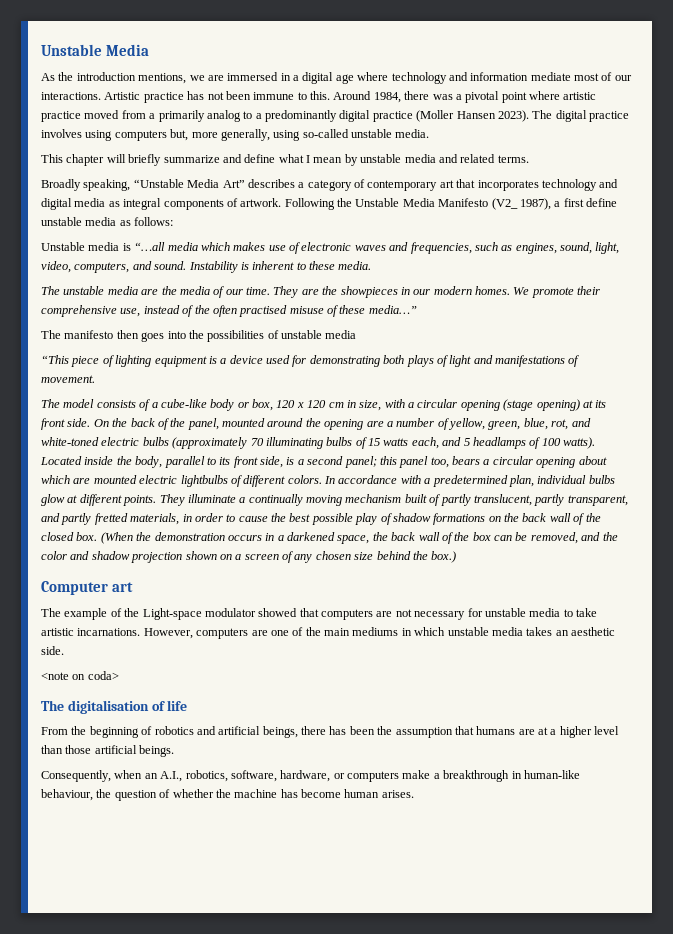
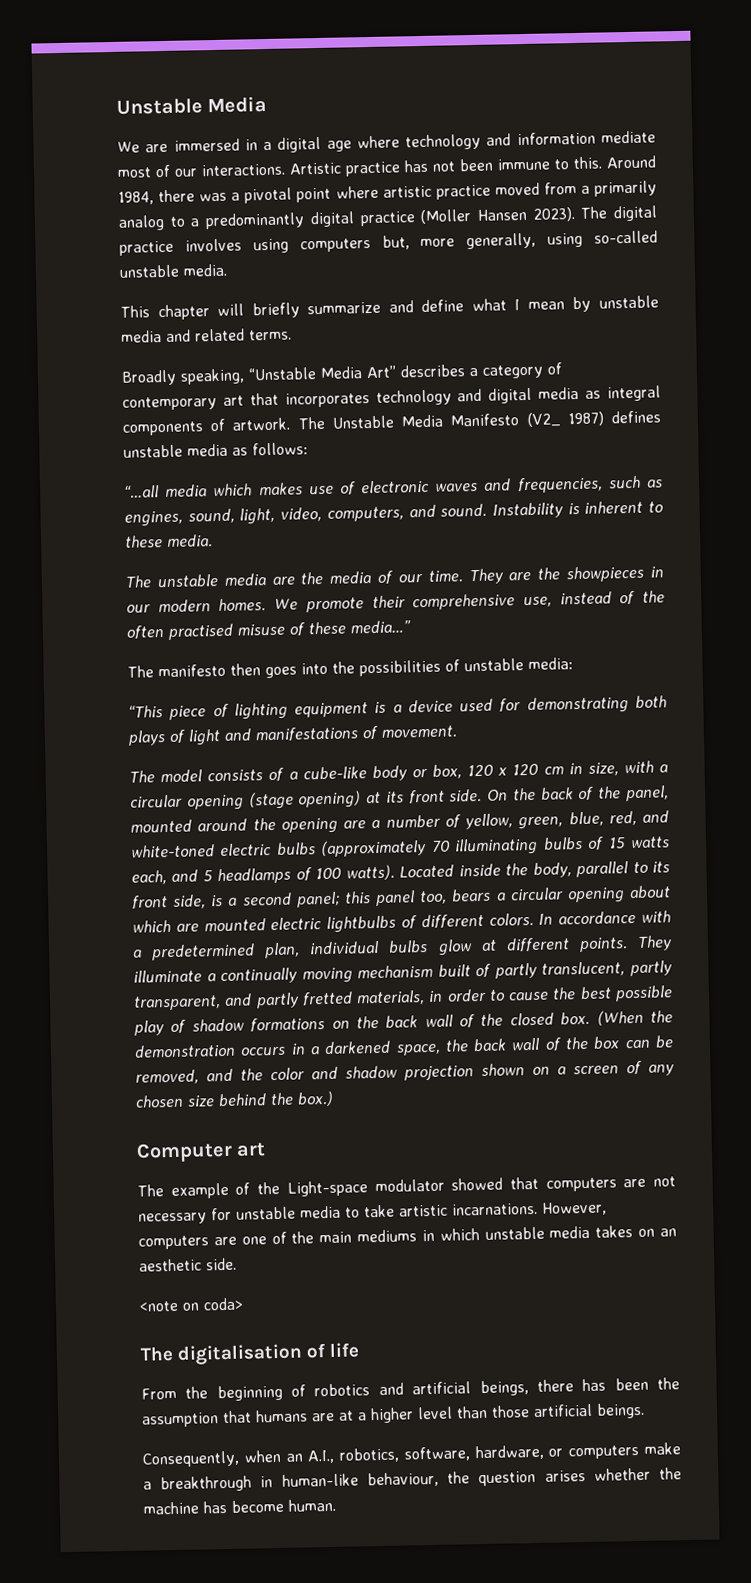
[41,72,205,84] As the introduction mentions, we -> [117,141,140,153] We
[284,198,352,210] Following the -> [297,416,325,430] The
[519,198,617,210] 1987), a first define -> [567,410,661,427] 1987) defines
[41,242,131,251] Unstable media is -> (308, 449) none
[325,330,357,339] media -> [528,657,573,671] media:
[551,419,569,430] rot, -> [608,810,637,826] red,
(553, 631) none -> [638,1228,656,1237] on
[159,789,171,798] of -> [544,1470,586,1482] arises
[344,789,414,798] human arises. -> [288,1498,336,1512] human.

